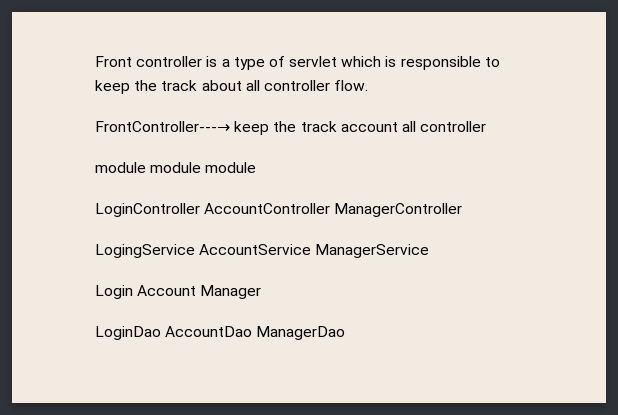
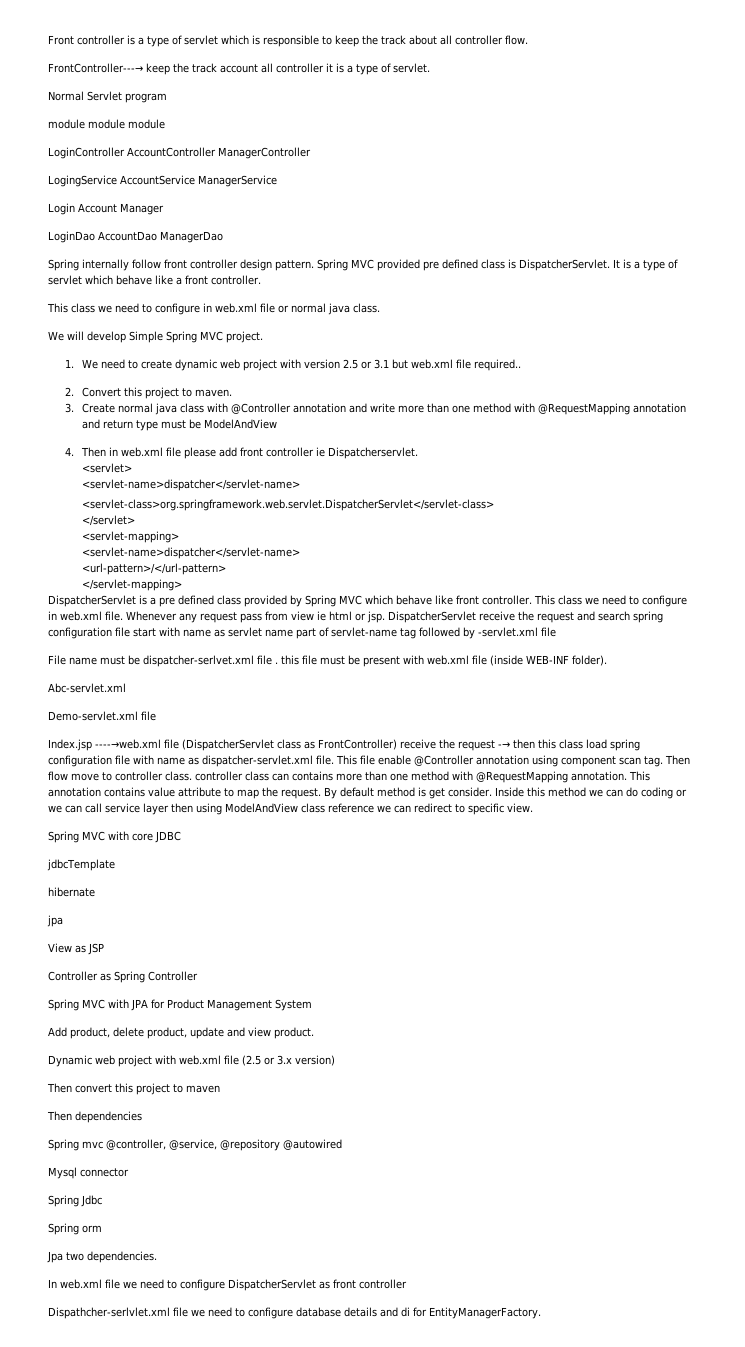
(487, 126) none -> [326,63,430,75] [48,91,167,103] it is a type of servlet. // Normal Servlet program
(346, 333) none -> [48,259,678,271] [48,275,261,285] [47,303,380,315] [48,331,263,343] [64,359,521,371] [64,387,232,399] [64,403,686,415] [81,419,277,431] [64,447,418,459] [81,463,132,473] [81,479,300,491] [81,499,494,511] [81,515,135,526] [81,531,179,543] [81,547,300,559] [81,563,226,575] [81,579,182,591] [48,595,687,607] [48,611,663,623] [48,627,556,639] [48,655,607,667] [48,683,126,693] [48,711,156,721] [48,739,640,751] [48,755,690,767] [48,771,650,783] [48,787,687,799] [48,803,533,815] [48,831,181,843] [47,859,115,871] [48,887,95,897] [47,915,63,927] [48,943,104,955] [48,971,198,983] [48,999,312,1011] [48,1027,314,1039] [48,1055,335,1067] [47,1083,220,1095] [47,1111,142,1123] [48,1139,342,1151] [48,1167,129,1179] [48,1195,102,1207] [48,1223,102,1235] [47,1251,157,1263] [48,1279,407,1291] [48,1307,541,1319] // Spring internally follow front controller design pattern. Spring MVC provided pre defined class is DispatcherServlet. It is a type of servlet which behave like a front controller. // This class we need to configure in web.xml file or normal java class. // We will develop Simple Spring MVC project. // 1. We need to create dynamic web project with version 2.5 or 3.1 but web.xml file required.. // 2. Convert this project to maven. // 3. Create normal java class with @Controller annotation and write more than one method with @RequestMapping annotation and return type must be ModelAndView // 4. Then in web.xml file please add front controller ie Dispatcherservlet. // <servlet> // <servlet-name>dispatcher</servlet-name> // <servlet-class>org.springframework.web.servlet.DispatcherServlet</servlet-class> // </servlet> // <servlet-mapping> // <servlet-name>dispatcher</servlet-name> // <url-pattern>/</url-pattern> // </servlet-mapping> // DispatcherServlet is a pre defined class provided by Spring MVC which behave like front controller. This class we need to configure in web.xml file. Whenever any request pass from view ie html or jsp. DispatcherServlet receive the request and search spring configuration file start with name as servlet name part of servlet-name tag followed by -servlet.xml file // File name must be dispatcher-serlvet.xml file . this file must be present with web.xml file (inside WEB-INF folder). // Abc-servlet.xml // Demo-servlet.xml file // Index.jsp ----→web.xml file (DispatcherServlet class as FrontController) receive the request -→ then this class load spring configuration file with name as dispatcher-servlet.xml file. This file enable @Controller annotation using component scan tag. Then flow move to controller class. controller class can contains more than one method with @RequestMapping annotation. This annotation contains value attribute to map the request. By default method is get consider. Inside this method we can do coding or we can call service layer then using ModelAndView class reference we can redirect to specific view. // Spring MVC with core JDBC // jdbcTemplate // hibernate // jpa // View as JSP // Controller as Spring Controller // Spring MVC with JPA for Product Management System // Add product, delete product, update and view product. // Dynamic web project with web.xml file (2.5 or 3.x version) // Then convert this project to maven // Then dependencies // Spring mvc @controller, @service, @repository @autowired // Mysql connector // Spring Jdbc // Spring orm // Jpa two dependencies. // In web.xml file we need to configure DispatcherServlet as front controller // Dispathcher-serlvlet.xml file we need to configure database details and di for EntityManagerFactory.

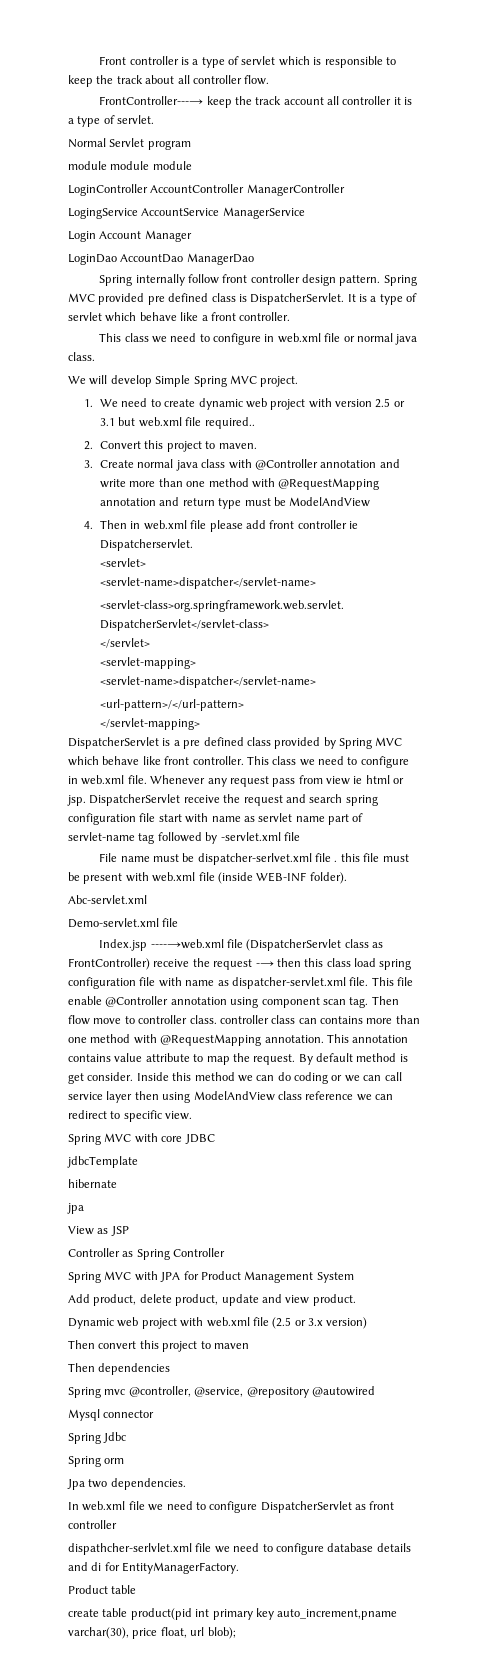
[48,1307,170,1319] Dispathcher-serlvlet.xml -> [68,1543,192,1555] dispathcher-serlvlet.xml
(541, 1313) none -> [68,1585,137,1594] [68,1608,398,1620] [68,1627,236,1639] // Product table // create table product(pid int primary key auto_increment,pname varchar(30), price float, url blob);

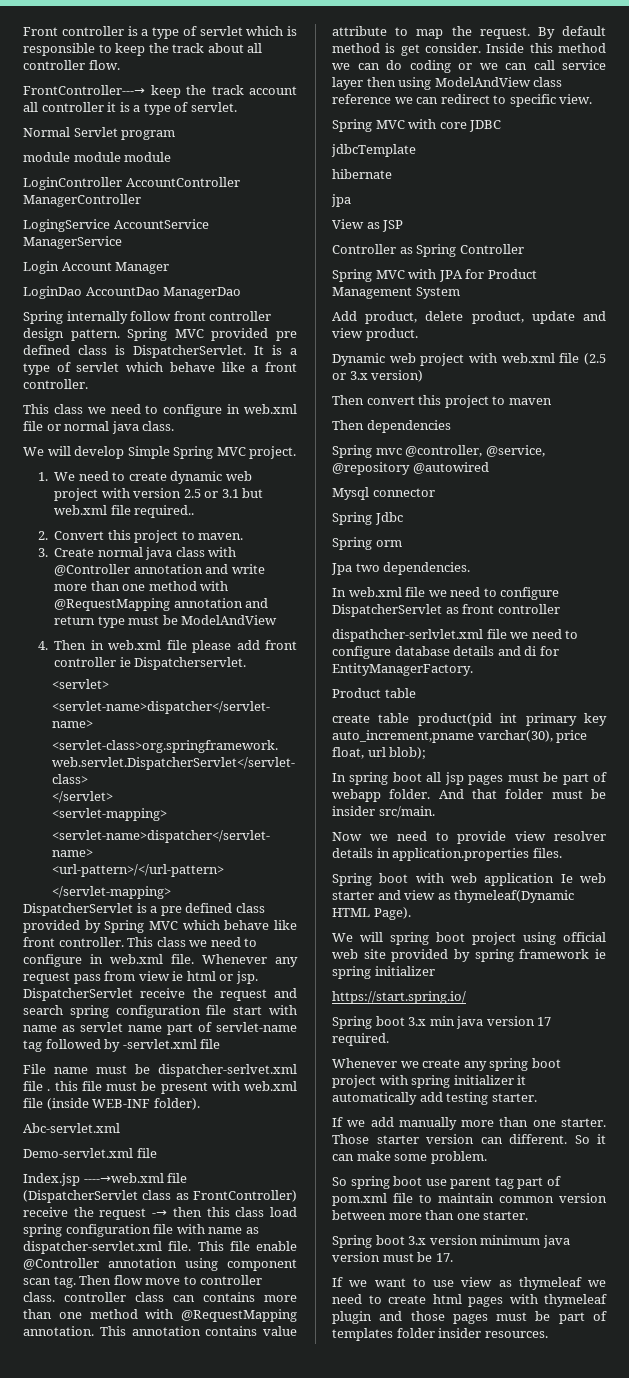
(236, 1633) none -> [332,772,607,785] [332,789,606,802] [332,806,435,818] [332,831,606,844] [332,848,562,861] [332,873,606,886] [332,890,575,903] [332,907,411,920] [332,932,606,945] [332,949,606,962] [332,966,435,979] [332,991,466,1004] [332,1016,552,1029] [332,1033,389,1046] [332,1058,561,1071] [332,1075,527,1088] [332,1092,537,1105] [332,1117,606,1130] [332,1134,606,1144] [332,1151,487,1164] [332,1176,561,1189] [332,1193,607,1206] [332,1210,529,1220] [332,1235,570,1248] [332,1252,453,1262] [332,1277,606,1290] [332,1294,607,1307] [332,1311,607,1324] [332,1328,548,1341] // In spring boot all jsp pages must be part of webapp folder. And that folder must be insider src/main. // Now we need to provide view resolver details in application.properties files. // Spring boot with web application Ie web starter and view as thymeleaf(Dynamic HTML Page). // We will spring boot project using official web site provided by spring framework ie spring initializer // https://start.spring.io/ // Spring boot 3.x min java version 17 required. // Whenever we create any spring boot project with spring initializer it automatically add testing starter. // If we add manually more than one starter. Those starter version can different. So it can make some problem. // So spring boot use parent tag part of pom.xml file to maintain common version between more than one starter. // Spring boot 3.x version minimum java version must be 17. // If we want to use view as thymeleaf we need to create html pages with thymeleaf plugin and those pages must be part of templates folder insider resources.

